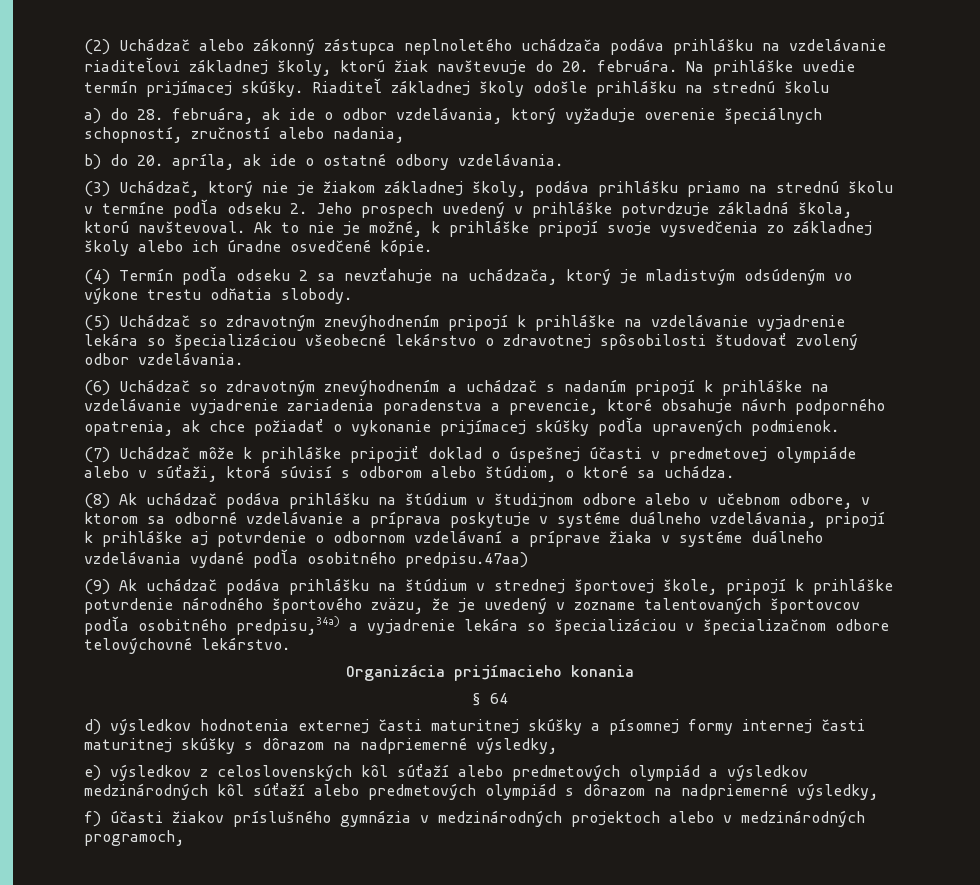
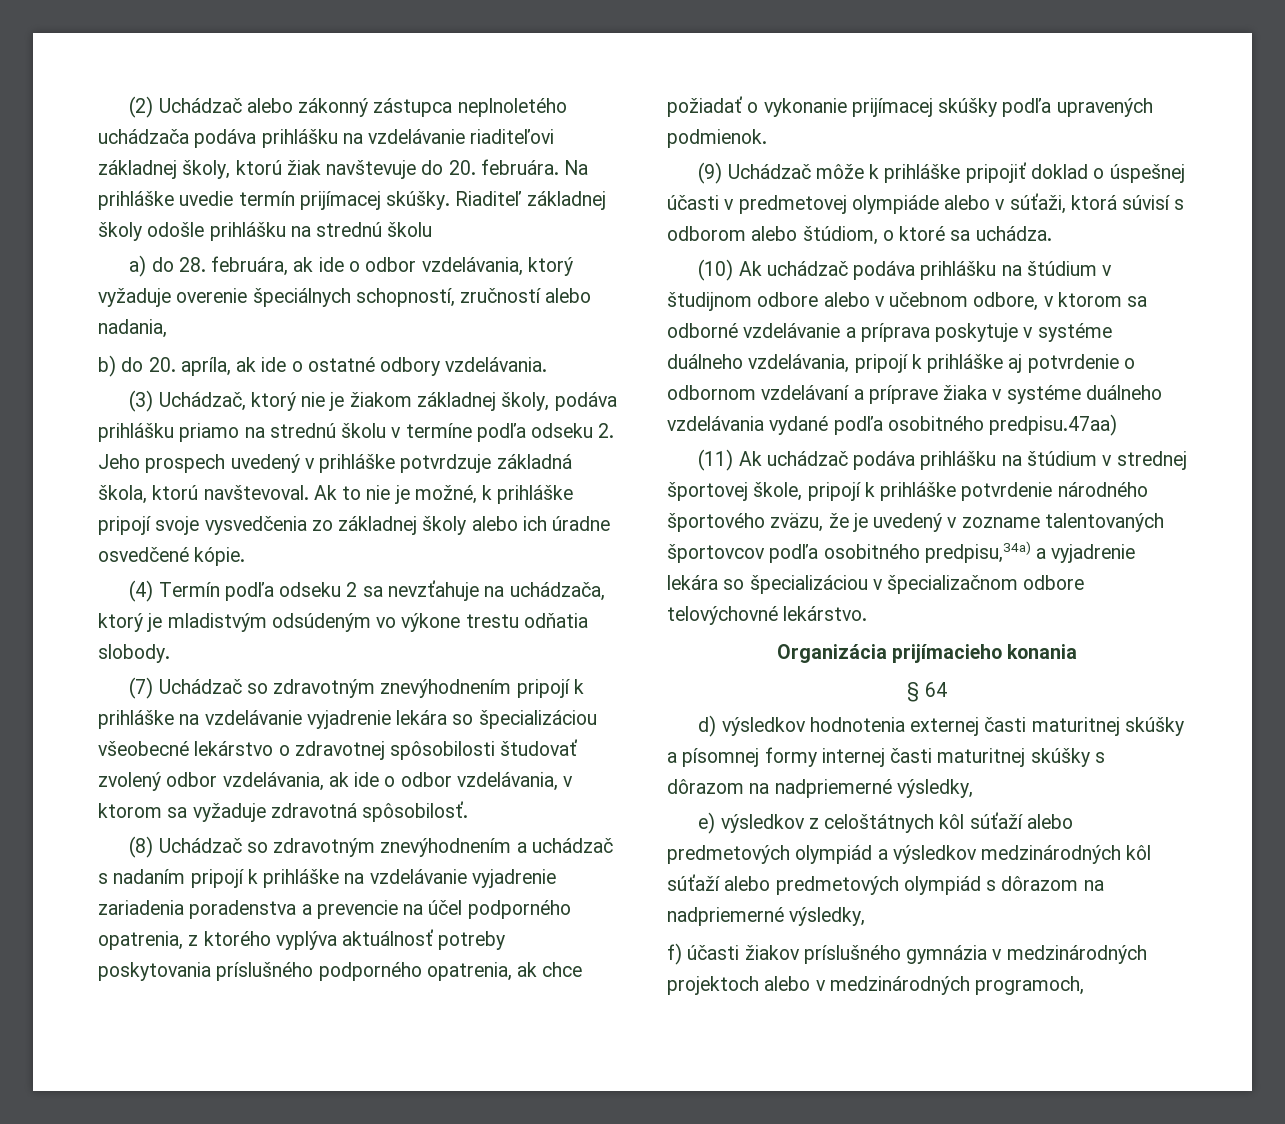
[84,315,110,331] (5) -> [129,677,154,699] (7)
[138,352,243,365] [84,380,110,396] vzdelávania. // (6) -> [222,772,574,791] [98,801,469,822] [129,836,154,858] vzdelávania, ak ide o odbor vzdelávania, v ktorom sa vyžaduje zdravotná spôsobilosť. // (8)
[509,398,786,415] prevencie, ktoré obsahuje návrh -> [316,900,571,919] [98,929,506,950] [98,962,314,981] prevencie na účel podporného opatrenia, z ktorého vyplýva aktuálnosť potreby poskytovania príslušného
[84,447,110,463] (7) -> [698,162,723,184] (9)
[84,493,110,509] (8) -> [698,259,734,281] (10)
[84,579,110,595] (9) -> [698,449,734,471] (11)
[217,764,352,781] celoslovenských -> [824,814,935,833] celoštátnych

